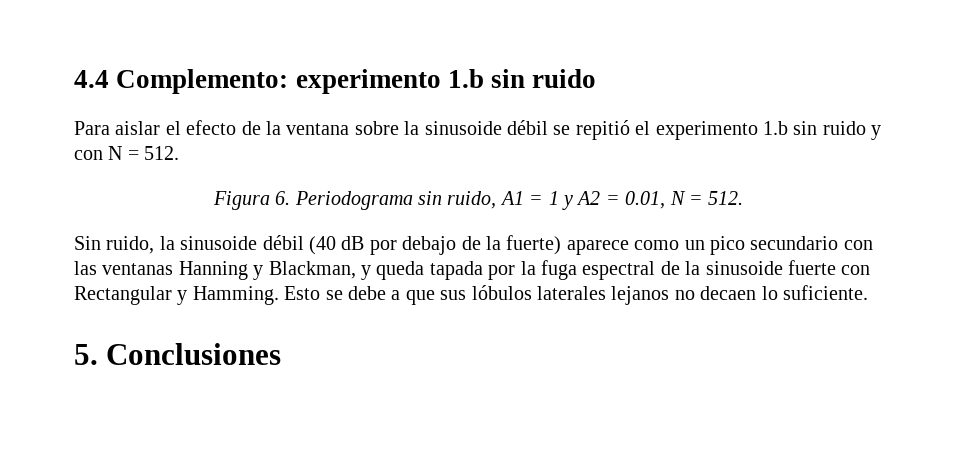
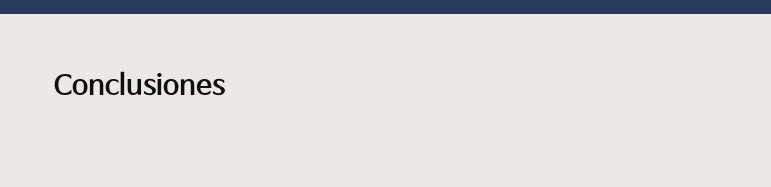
[74,69,597,94] [74,120,882,140] [74,146,180,160] [212,191,744,210] [74,235,873,255] [74,260,871,280] [74,285,868,305] [74,344,98,365] 4.4 Complemento: experimento 1.b sin ruido // Para aislar el efecto de la ventana sobre la sinusoide débil se repitió el experimento 1.b sin ruido y con N = 512. // Figura 6. Periodograma sin ruido, A1 = 1 y A2 = 0.01, N = 512. // Sin ruido, la sinusoide débil (40 dB por debajo de la fuerte) aparece como un pico secundario con las ventanas Hanning y Blackman, y queda tapada por la fuga espectral de la sinusoide fuerte con Rectangular y Hamming. Esto se debe a que sus lóbulos laterales lejanos no decaen lo suficiente. // 5. -> (54, 83) none

